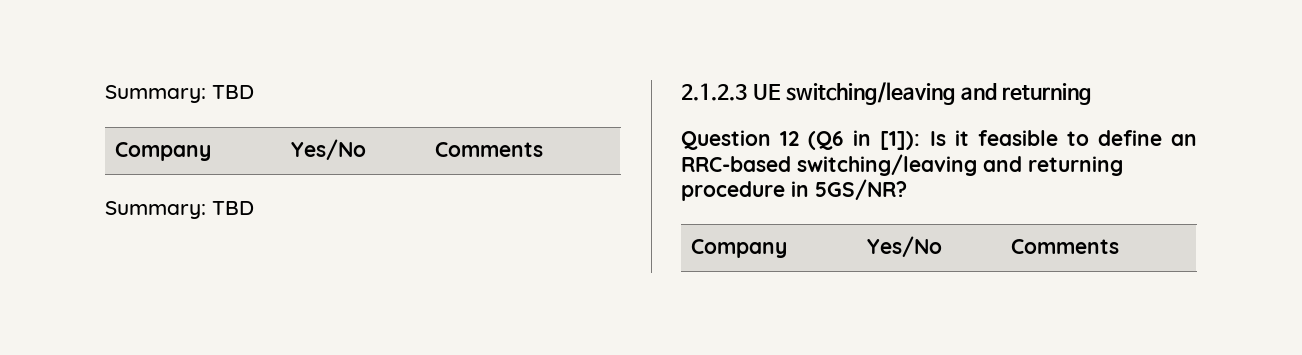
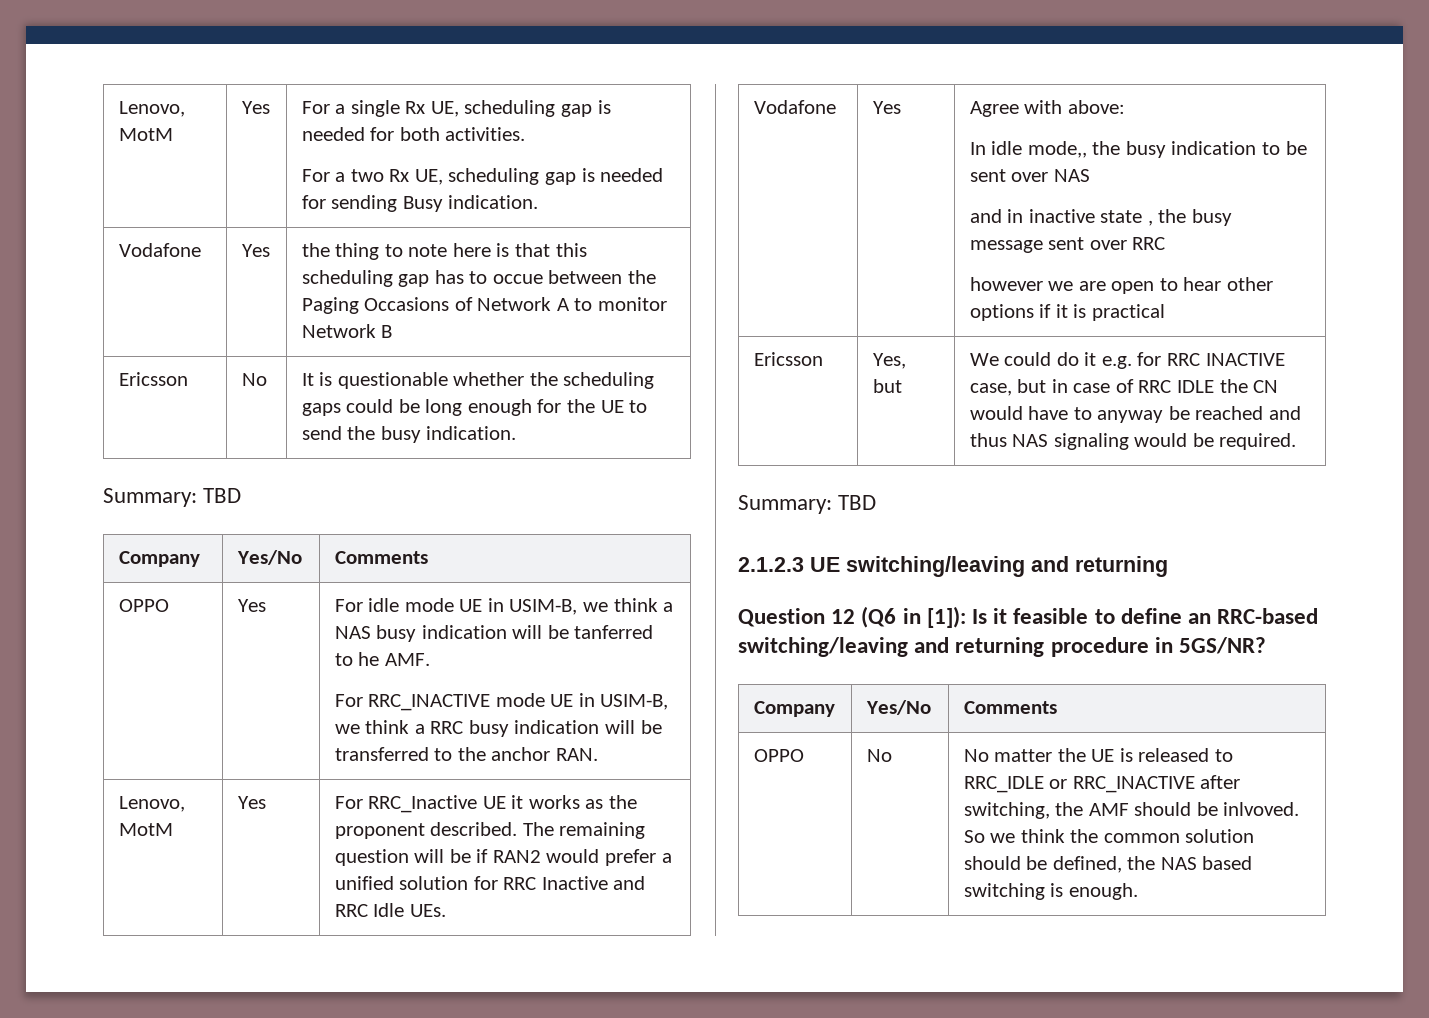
(105, 94) none -> [118,101,185,117] [118,128,173,141] [241,101,270,114] [301,100,611,117] [301,127,526,141] [301,168,664,185] [301,195,539,212] [118,243,201,257] [241,244,270,257] [301,243,587,260] [301,270,657,287] [301,297,668,314] [301,324,393,338] [118,372,188,386] [241,373,267,386] [301,372,655,389] [301,399,648,416] [301,426,517,443] Lenovo, MotM | Yes | For a single Rx UE, scheduling gap is needed for both activities. // For a two Rx UE, scheduling gap is needed for sending Busy indication. // Vodafone | Yes | the thing to note here is that this scheduling gap has to occue between the Paging Occasions of Network A to monitor Network B // Ericsson | No | It is questionable whether the scheduling gaps could be long enough for the UE to send the busy indication. //
(544, 149) none -> [118,599,169,612] [237,599,266,612] [334,598,674,615] [334,625,654,642] [334,652,430,666] [334,693,669,711] [334,720,662,737] [334,747,598,761] [118,796,185,812] [118,823,173,836] [237,796,266,809] [334,795,638,813] [334,822,646,839] [334,849,672,866] [334,876,646,890] [334,903,446,917] [753,100,836,114] [872,101,901,114] [969,100,1125,117] [969,141,1307,158] [969,169,1090,182] [969,209,1233,226] [969,237,1166,253] [969,277,1274,294] [969,304,1165,321] [753,352,823,366] [872,353,906,369] [872,379,902,393] [969,352,1285,369] [969,379,1279,396] [969,406,1302,423] [969,433,1297,450] // OPPO | Yes | For idle mode UE in USIM-B, we think a NAS busy indication will be tanferred to he AMF. // For RRC_INACTIVE mode UE in USIM-B, we think a RRC busy indication will be transferred to the anchor RAN. // Lenovo, MotM | Yes | For RRC_Inactive UE it works as the proponent described. The remaining question will be if RAN2 would prefer a unified solution for RRC Inactive and RRC Idle UEs. // Vodafone | Yes | Agree with above: // In idle mode,, the busy indication to be sent over NAS // and in inactive state , the busy message sent over RRC // however we are open to hear other options if it is practical // Ericsson | Yes, but | We could do it e.g. for RRC INACTIVE case, but in case of RRC IDLE the CN would have to anyway be reached and thus NAS signaling would be required.
(1120, 246) none -> [753,749,804,762] [866,749,892,762] [963,748,1234,762] [963,775,1241,793] [963,802,1300,819] [963,829,1255,843] [963,856,1253,873] [963,883,1138,900] // OPPO | No | No matter the UE is released to RRC_IDLE or RRC_INACTIVE after switching, the AMF should be inlvoved. So we think the common solution should be defined, the NAS based switching is enough.

